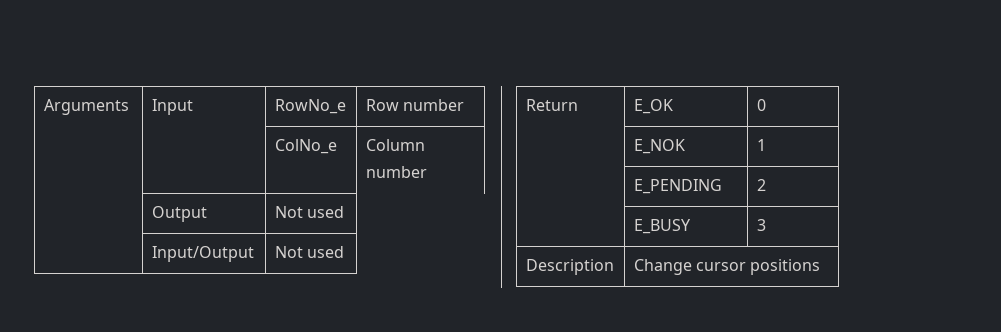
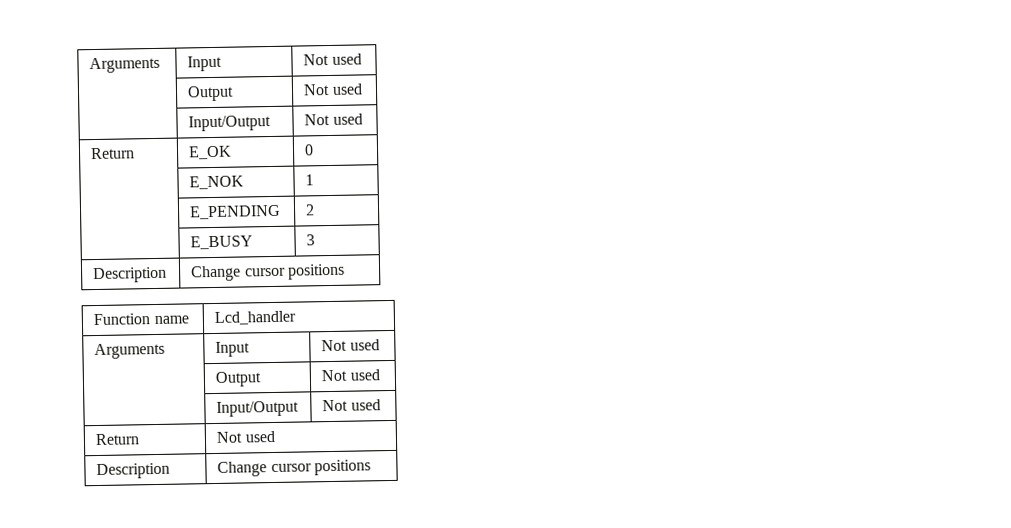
[43,99,129,115] [151,99,193,115] [274,99,346,114] [365,99,465,111] [274,139,337,154] [365,139,425,151] [365,166,427,178] Arguments | Input | RowNo_e | Row number // | | ColNo_e | Column number -> [89,56,161,74] [187,55,223,72] [303,53,362,66] Arguments | Input | Not used
(821, 267) none -> [93,313,189,326] [214,310,297,325] [94,342,166,360] [215,341,251,357] [321,339,380,352] [215,371,263,387] [321,369,380,382] [216,400,300,417] [322,399,381,412] [95,433,141,446] [216,430,276,443] [96,462,171,480] [217,459,371,477] // Function name | Lcd_handler // Arguments | Input | Not used // | Output | Not used // | Input/Output | Not used // Return | Not used // Description | Change cursor positions

